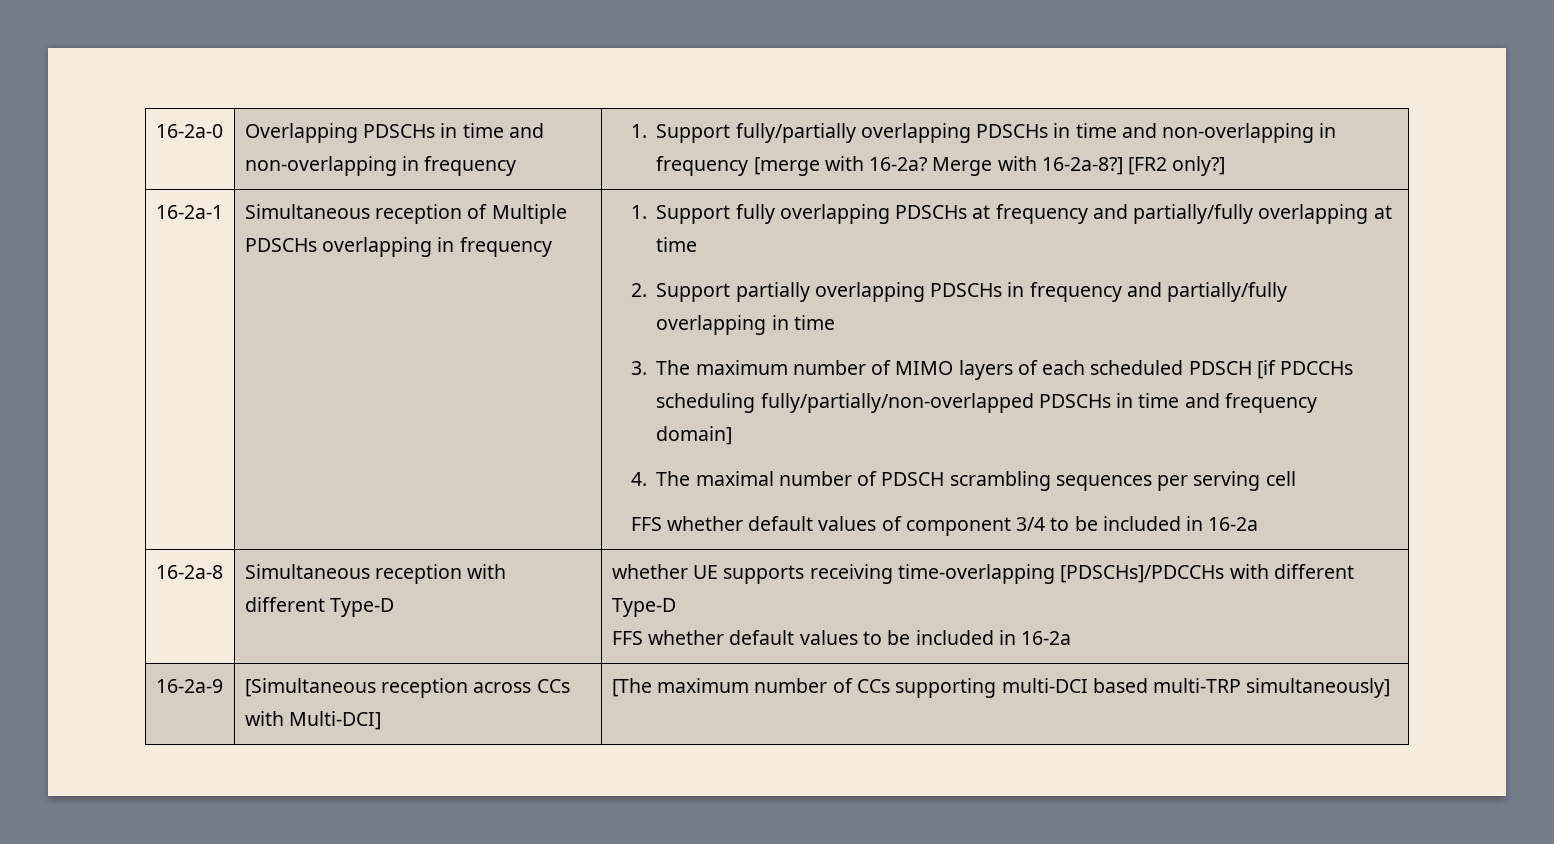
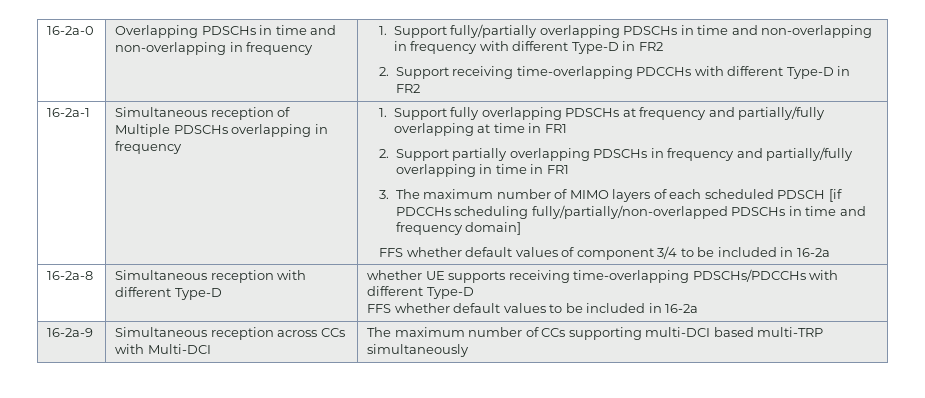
[753,156,1226,176] [merge with 16-2a? Merge with 16-2a-8?] [FR2 only?] -> [479,41,663,54] [379,66,851,79] [395,84,420,93] with different Type-D in FR2 // 2. Support receiving time-overlapping PDCCHs with different Type-D in FR2
(698, 244) none -> [528,123,567,133] in FR1
(835, 322) none -> [530,164,569,174] in FR1
[630,471,1296,491] // 4. The maximal number of PDSCH scrambling sequences per serving cell -> (522, 228) none
[1060,565,1225,583] [PDSCHs]/PDCCHs -> [692,269,806,282] PDSCHs/PDCCHs
[244,678,376,697] [Simultaneous -> [115,327,208,337] Simultaneous
[289,711,382,730] [611,678,652,697] Multi-DCI] | [The -> [147,344,211,354] [367,327,392,337] Multi-DCI | The
[1246,678,1391,698] simultaneously] -> [367,344,470,357] simultaneously

